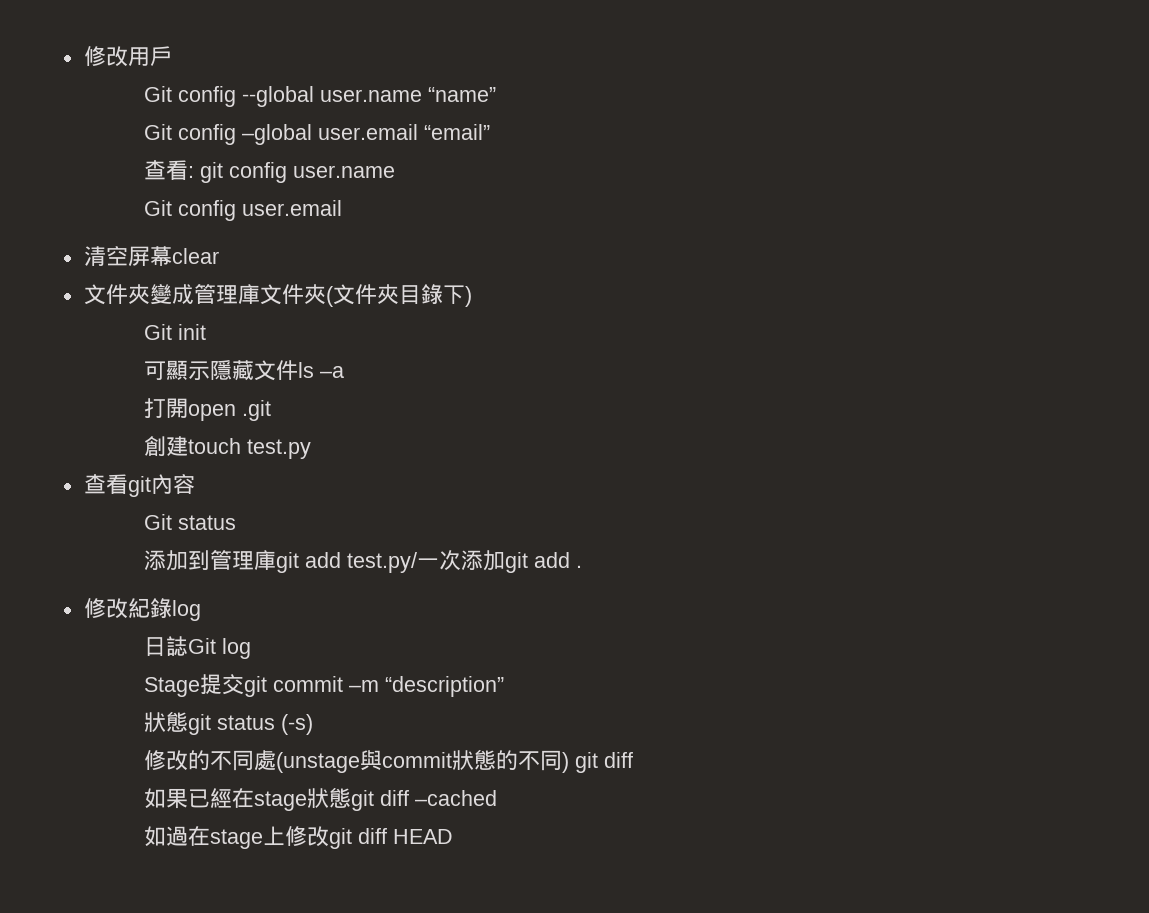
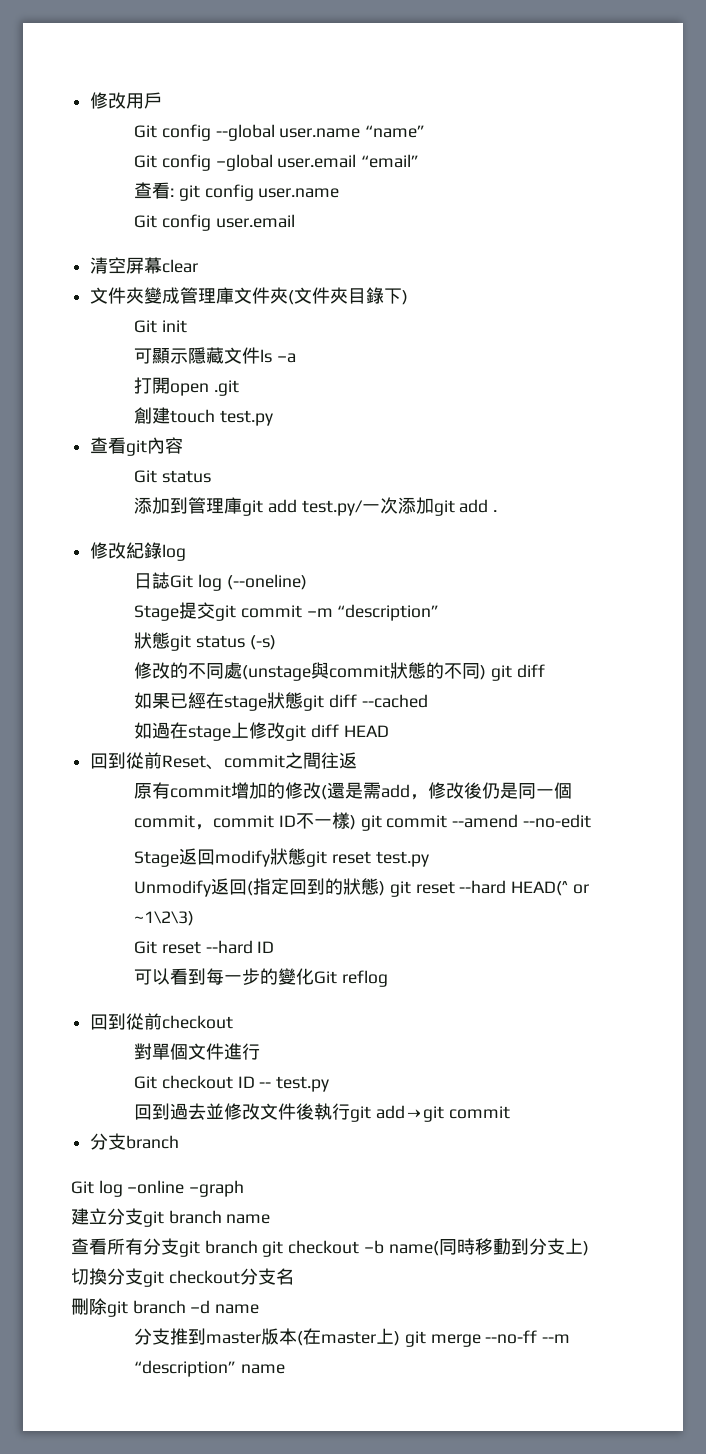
(252, 648) none -> [226,574,307,590] (--oneline)
[415,790,498,806] –cached -> [361,694,428,708] --cached
(454, 836) none -> [90,752,358,770] [134,782,573,800] [134,812,591,831] [134,848,429,867] [134,878,589,897] [134,911,195,926] [134,940,275,954] [134,968,388,987] [90,1013,234,1030] [134,1043,261,1060] [134,1075,330,1092] [134,1103,510,1122] [90,1133,180,1150] [71,1180,245,1197] [71,1208,271,1227] [71,1238,589,1257] [71,1268,294,1287] [71,1298,260,1317] [134,1328,571,1347] [134,1360,285,1377] // 回到從前Reset、commit之間往返 // 原有commit增加的修改(還是需add，修改後仍是同一個commit，commit ID不一樣) git commit --amend --no-edit // Stage返回modify狀態git reset test.py // Unmodify返回(指定回到的狀態) git reset --hard HEAD(^ or ~1\2\3) // Git reset --hard ID // 可以看到每一步的變化Git reflog // 回到從前checkout // 對單個文件進行 // Git checkout ID -- test.py // 回到過去並修改文件後執行git add→git commit // 分支branch // Git log –online –graph // 建立分支git branch name // 查看所有分支git branch git checkout –b name(同時移動到分支上) // 切換分支git checkout分支名 // 刪除git branch –d name // 分支推到master版本(在master上) git merge --no-ff --m “description” name

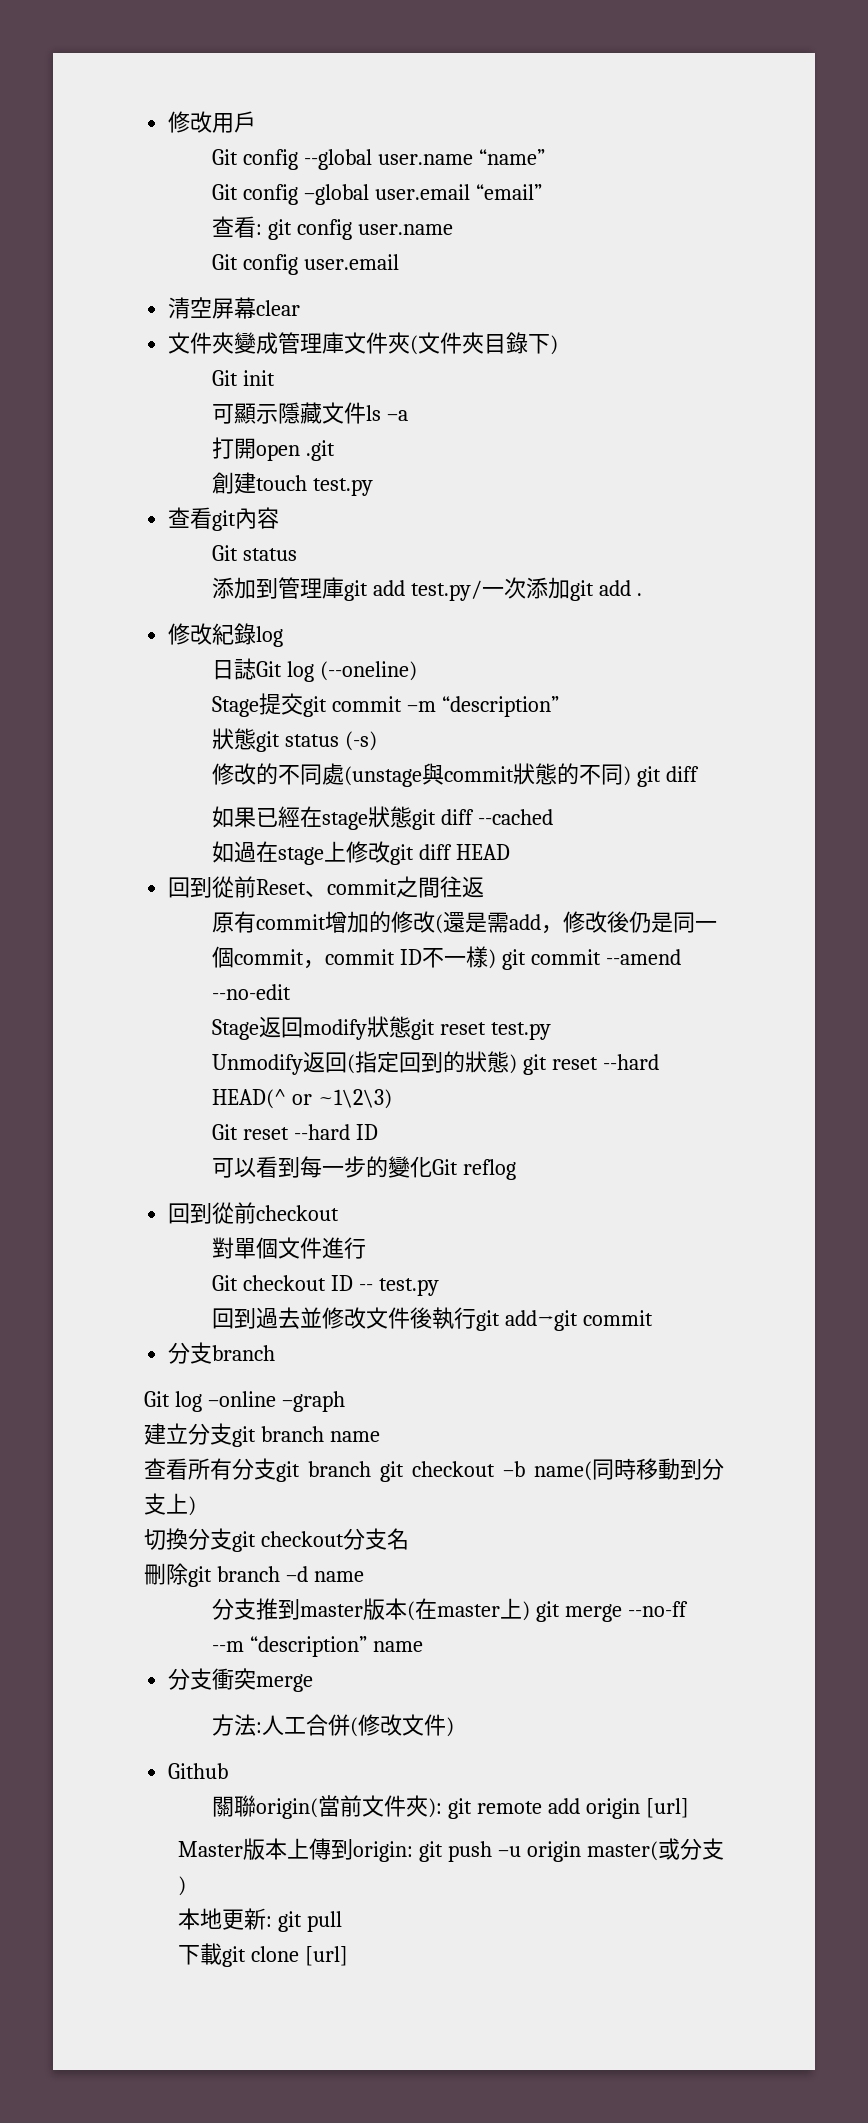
(285, 1369) none -> [168,1668,314,1692] [212,1714,455,1737] [168,1763,229,1779] [212,1795,690,1819] [178,1838,724,1862] [178,1876,187,1896] [178,1908,343,1932] [178,1943,349,1967] // 分支衝突merge // 方法:人工合併(修改文件) // Github // 關聯origin(當前文件夾): git remote add origin [url] // Master版本上傳到origin: git push –u origin master(或分支) // 本地更新: git pull // 下載git clone [url]

